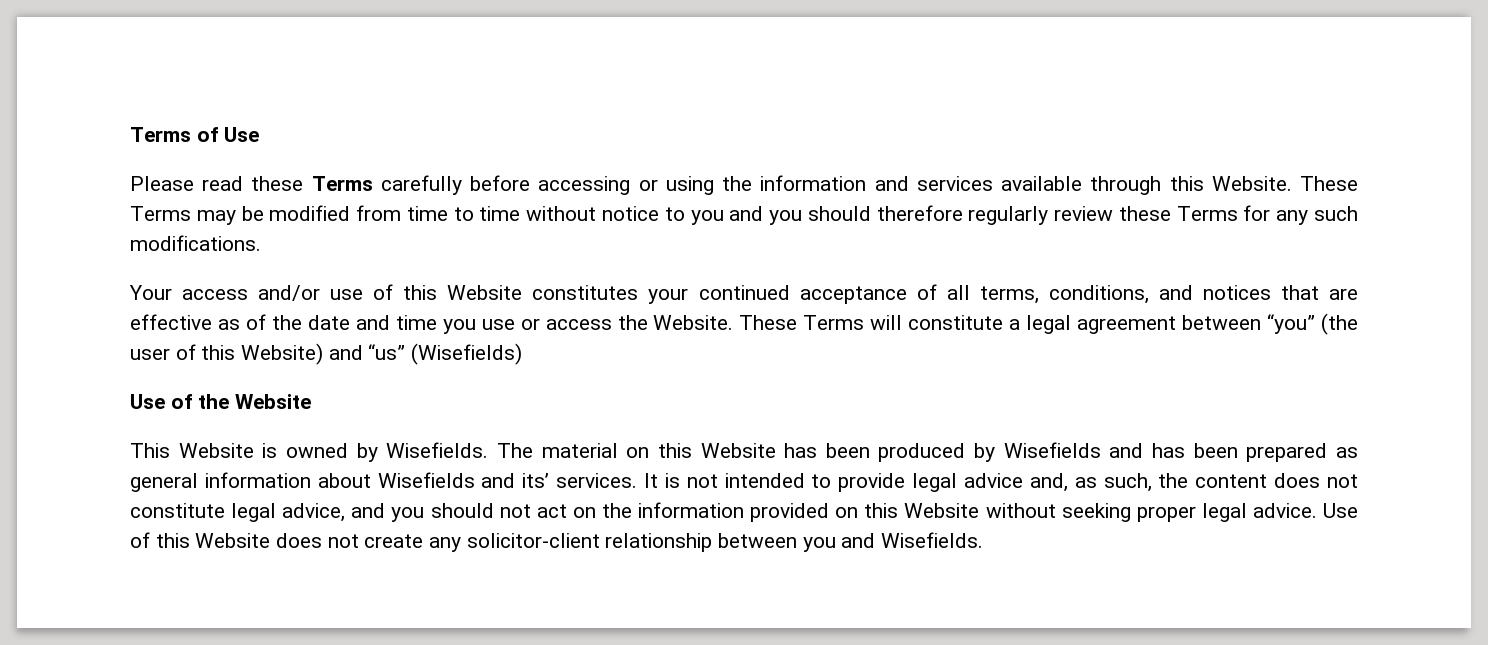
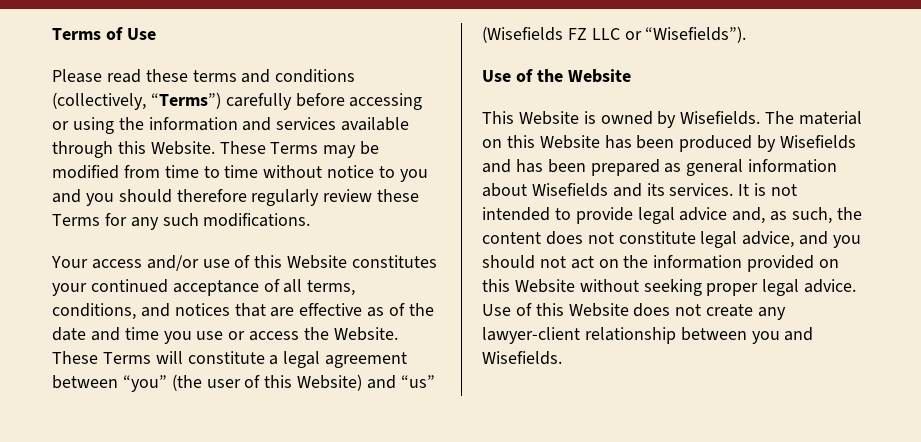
[311,176,373,191] Terms -> [192,69,356,83] [52,92,221,110] terms and conditions (collectively, “Terms”)
[411,343,523,365] (Wisefields) -> [482,26,747,43] (Wisefields FZ LLC or “Wisefields”).
[522,473,550,488] its’ -> [646,183,665,196] its
[466,533,600,548] solicitor-client -> [482,327,580,344] lawyer-client

